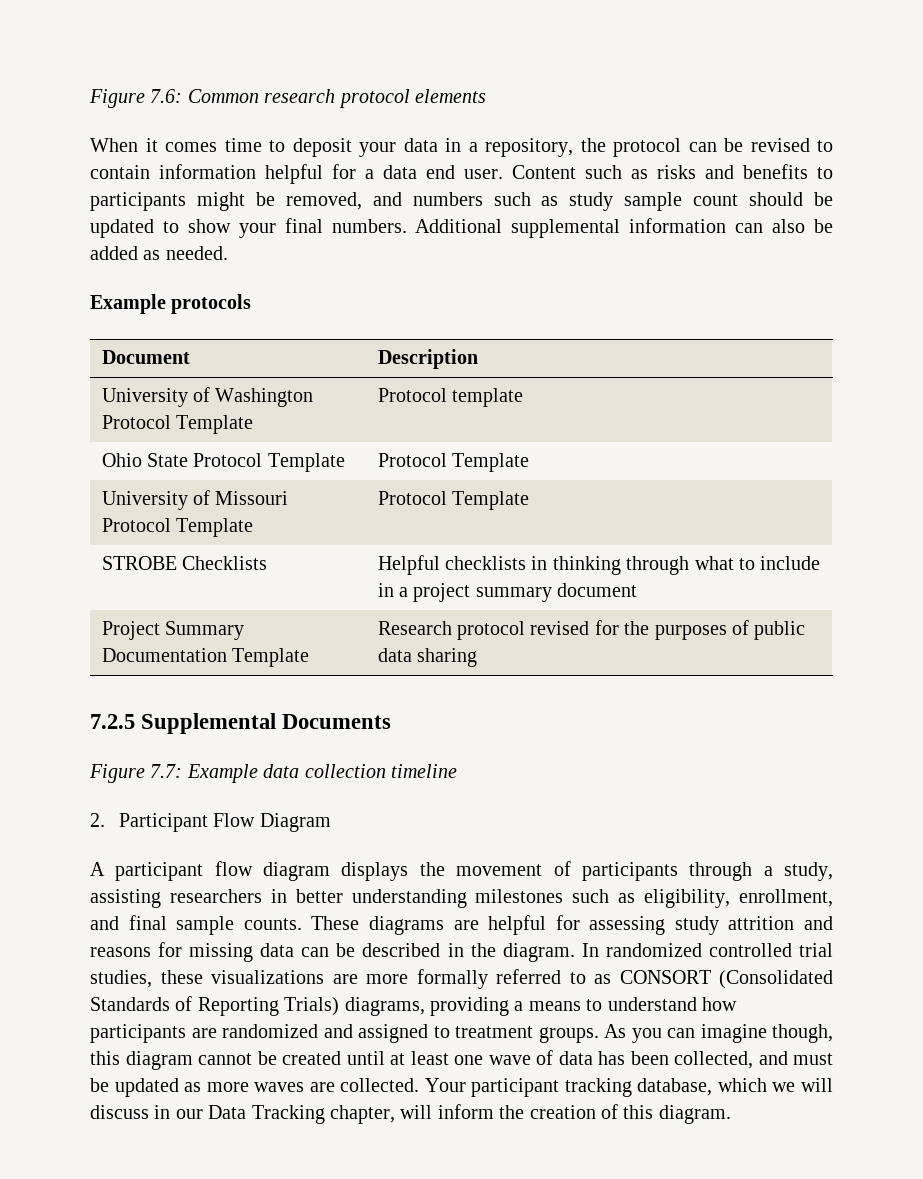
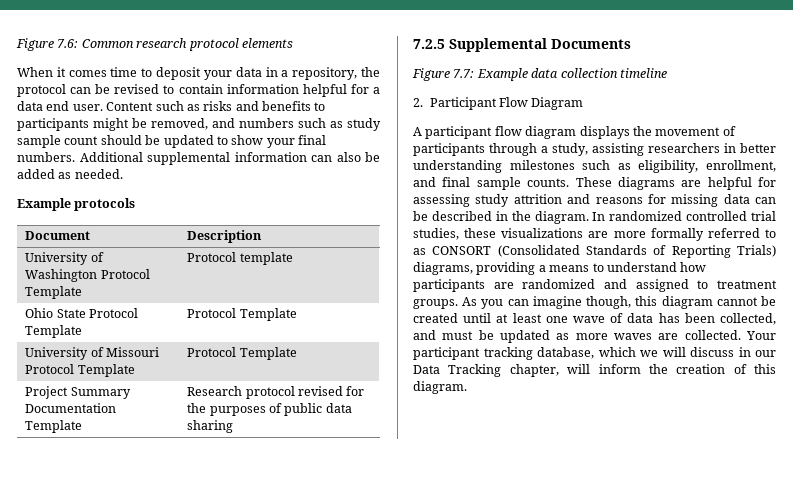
[101,556,267,570] [377,555,821,575] [377,583,638,602] // STROBE Checklists | Helpful checklists in thinking through what to include in a project summary document -> (297, 353) none

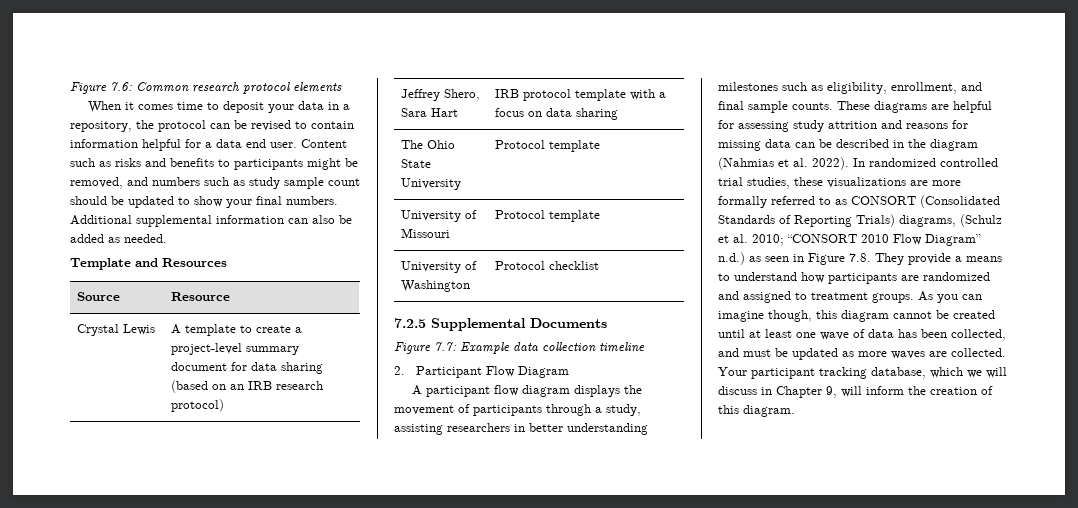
[17,198,136,211] [25,231,91,240] [187,230,263,243] Example protocols // Document | Description -> [70,258,227,270] [76,292,120,301] [170,292,230,301] [76,324,155,336] [170,324,302,336] [170,343,299,355] [170,362,323,374] [170,380,323,393] [170,399,224,412] [400,89,480,101] [400,108,458,117] [494,89,666,101] [494,108,618,120] [400,140,455,149] [400,159,431,168] [400,178,461,190] [494,140,600,152] [400,210,477,222] [400,228,450,238] [494,210,600,222] Template and Resources // Source | Resource // Crystal Lewis | A template to create a project-level summary document for data sharing (based on an IRB research protocol) // Jeffrey Shero, Sara Hart | IRB protocol template with a focus on data sharing // The Ohio State University | Protocol template // University of Missouri | Protocol template
[100,269,150,279] [25,286,83,299] [187,252,293,265] [25,308,139,318] [25,325,83,338] [187,308,297,321] [25,347,160,360] [25,364,135,377] [187,347,297,360] [25,386,131,399] [25,403,117,413] [25,420,83,433] [187,386,365,399] [187,403,352,416] [187,420,234,433] Protocol Template | Protocol template // Ohio State Protocol Template | Protocol Template // University of Missouri Protocol Template | Protocol Template // Project Summary Documentation Template | Research protocol revised for the purposes of public data sharing -> [494,261,599,270] | Protocol checklist
[534,211,589,224] diagram. -> [930,139,978,151] [718,157,849,170] diagram (Nahmias et al. 2022).
[476,262,536,275] providing -> [960,214,1002,227] [718,234,981,246] [718,252,951,265] (Schulz et al. 2010; “CONSORT 2010 Flow Diagram” n.d.) as seen in Figure 7.8. They provide
[755,350,776,357] [413,364,559,377] our Data Tracking chapter, -> [776,386,837,398] Chapter 9,

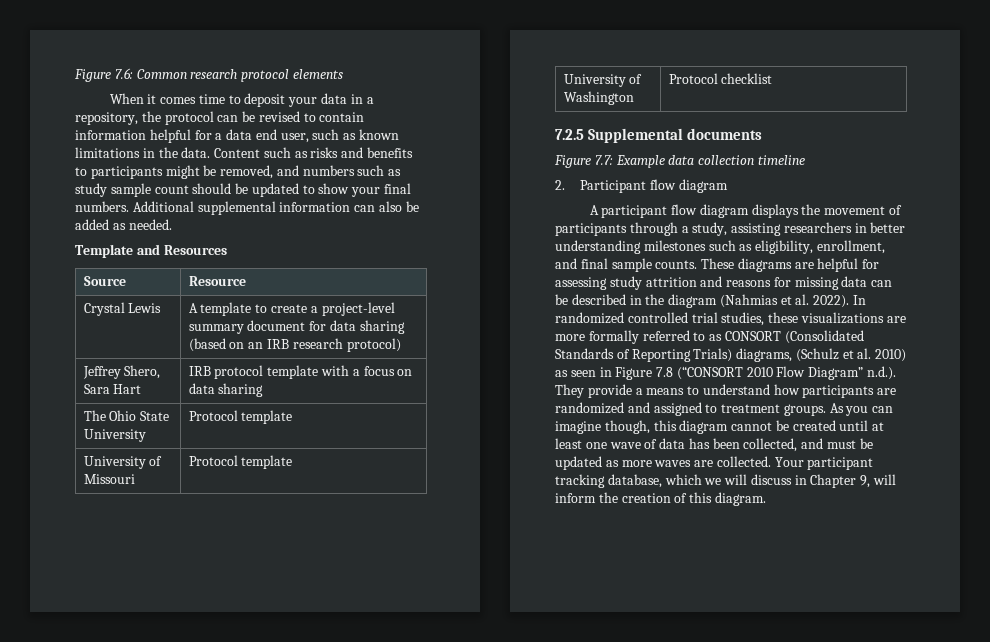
[270,142,297,148] user. -> [280,129,400,143] [75,147,211,158] user, such as known limitations in the data.
[530,318,607,328] Documents -> [687,128,763,140] documents
[485,366,569,378] Flow Diagram -> [650,179,728,193] flow diagram
[752,234,981,246] [718,252,871,265] 2010; “CONSORT 2010 Flow Diagram” n.d.) as seen in Figure 7.8. -> [875,349,907,362] [555,366,897,380] 2010) as seen in Figure 7.8 (“CONSORT 2010 Flow Diagram” n.d.).

